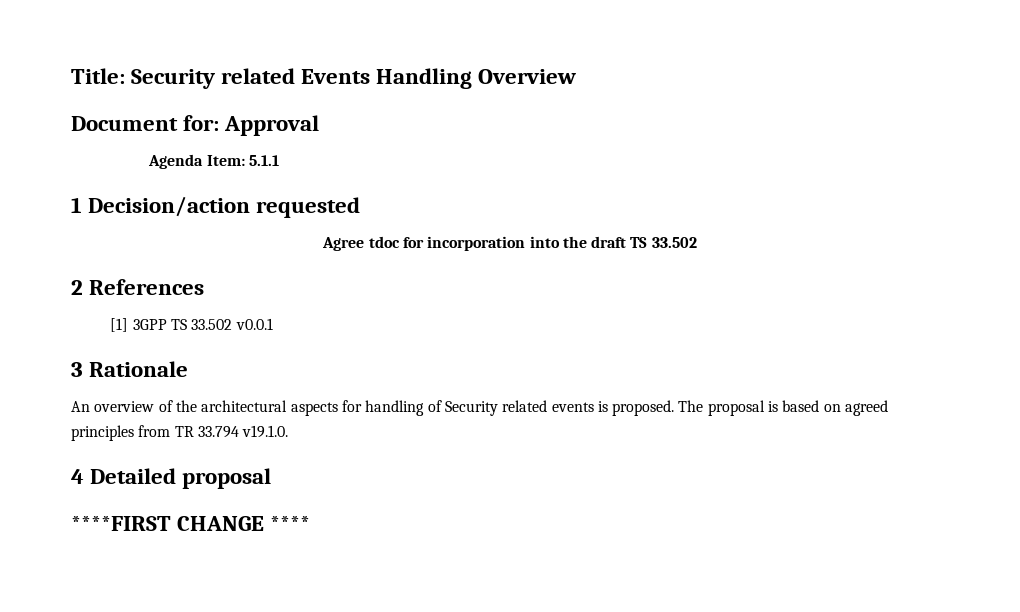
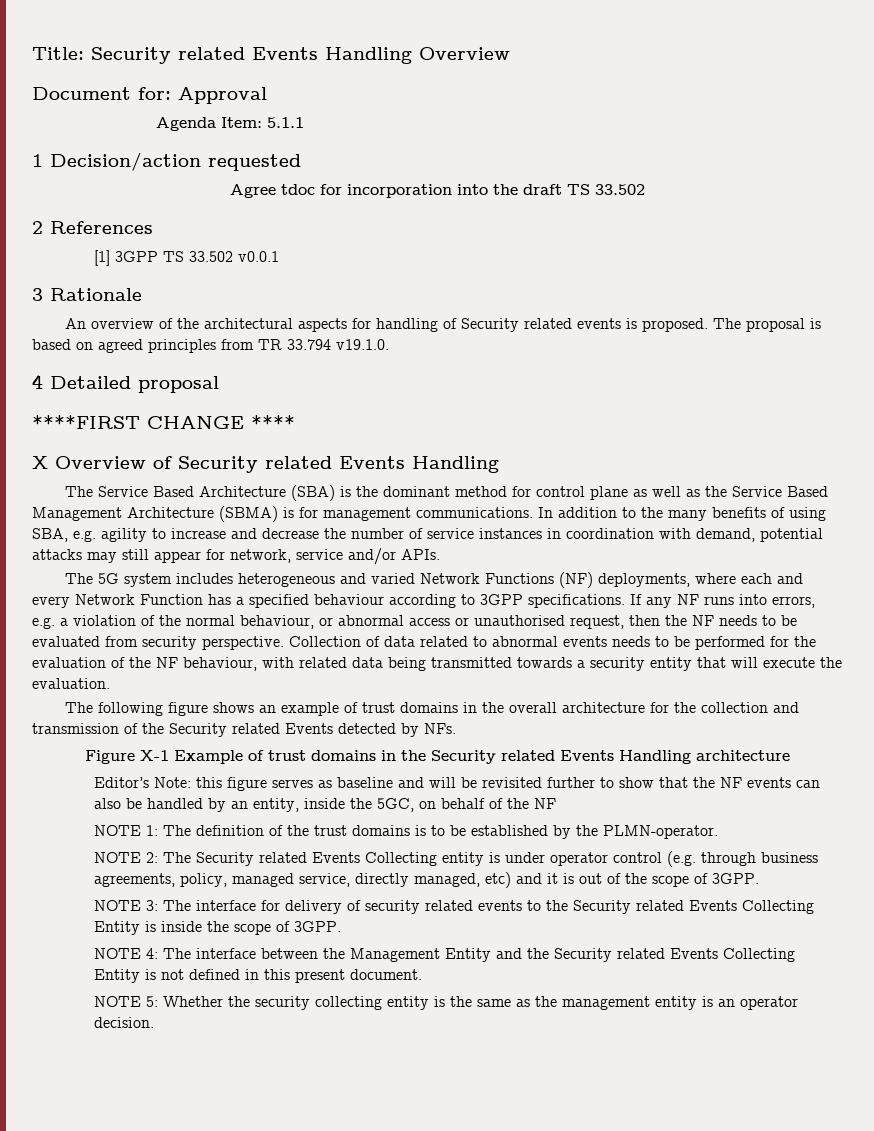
(311, 523) none -> [32,456,499,473] [64,485,828,501] [32,506,826,522] [32,528,823,542] [32,548,440,565] [64,572,803,588] [32,594,815,608] [32,615,797,629] [32,636,816,650] [32,657,842,671] [32,678,110,689] [64,702,799,716] [32,723,456,737] [84,750,790,764] [93,777,820,791] [93,798,556,812] [93,825,718,839] [93,851,818,867] [93,872,759,888] [93,900,814,914] [93,921,341,935] [93,948,795,962] [93,969,422,983] [93,996,798,1010] [93,1017,154,1028] // X Overview of Security related Events Handling // The Service Based Architecture (SBA) is the dominant method for control plane as well as the Service Based Management Architecture (SBMA) is for management communications. In addition to the many benefits of using SBA, e.g. agility to increase and decrease the number of service instances in coordination with demand, potential attacks may still appear for network, service and/or APIs. // The 5G system includes heterogeneous and varied Network Functions (NF) deployments, where each and every Network Function has a specified behaviour according to 3GPP specifications. If any NF runs into errors, e.g. a violation of the normal behaviour, or abnormal access or unauthorised request, then the NF needs to be evaluated from security perspective. Collection of data related to abnormal events needs to be performed for the evaluation of the NF behaviour, with related data being transmitted towards a security entity that will execute the evaluation. // The following figure shows an example of trust domains in the overall architecture for the collection and transmission of the Security related Events detected by NFs. // Figure X-1 Example of trust domains in the Security related Events Handling architecture // Editor’s Note: this figure serves as baseline and will be revisited further to show that the NF events can also be handled by an entity, inside the 5GC, on behalf of the NF // NOTE 1: The definition of the trust domains is to be established by the PLMN-operator. // NOTE 2: The Security related Events Collecting entity is under operator control (e.g. through business agreements, policy, managed service, directly managed, etc) and it is out of the scope of 3GPP. // NOTE 3: The interface for delivery of security related events to the Security related Events Collecting Entity is inside the scope of 3GPP. // NOTE 4: The interface between the Management Entity and the Security related Events Collecting Entity is not defined in this present document. // NOTE 5: Whether the security collecting entity is the same as the management entity is an operator decision.

